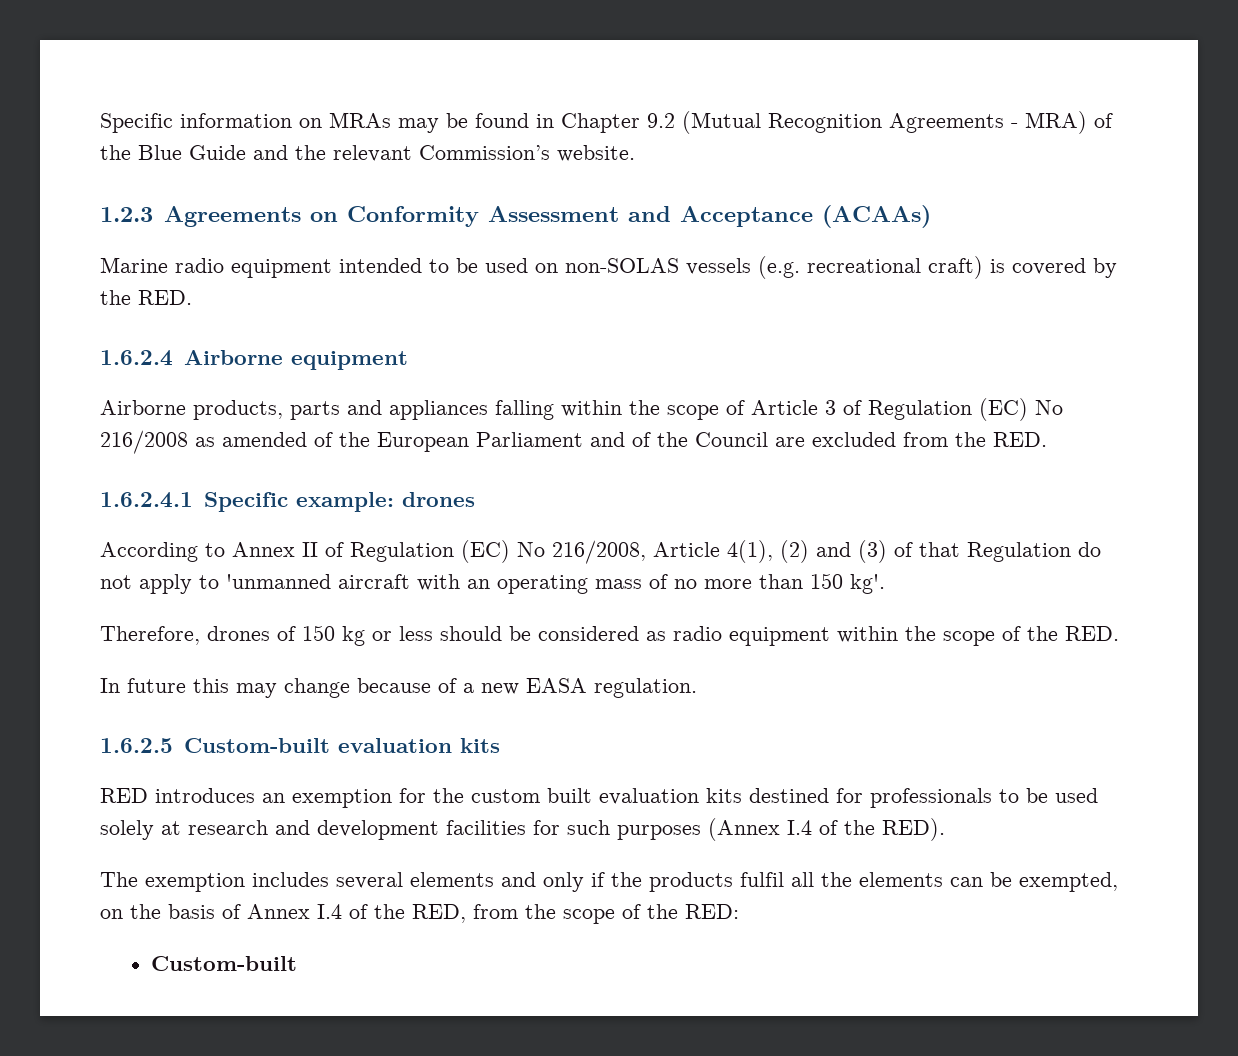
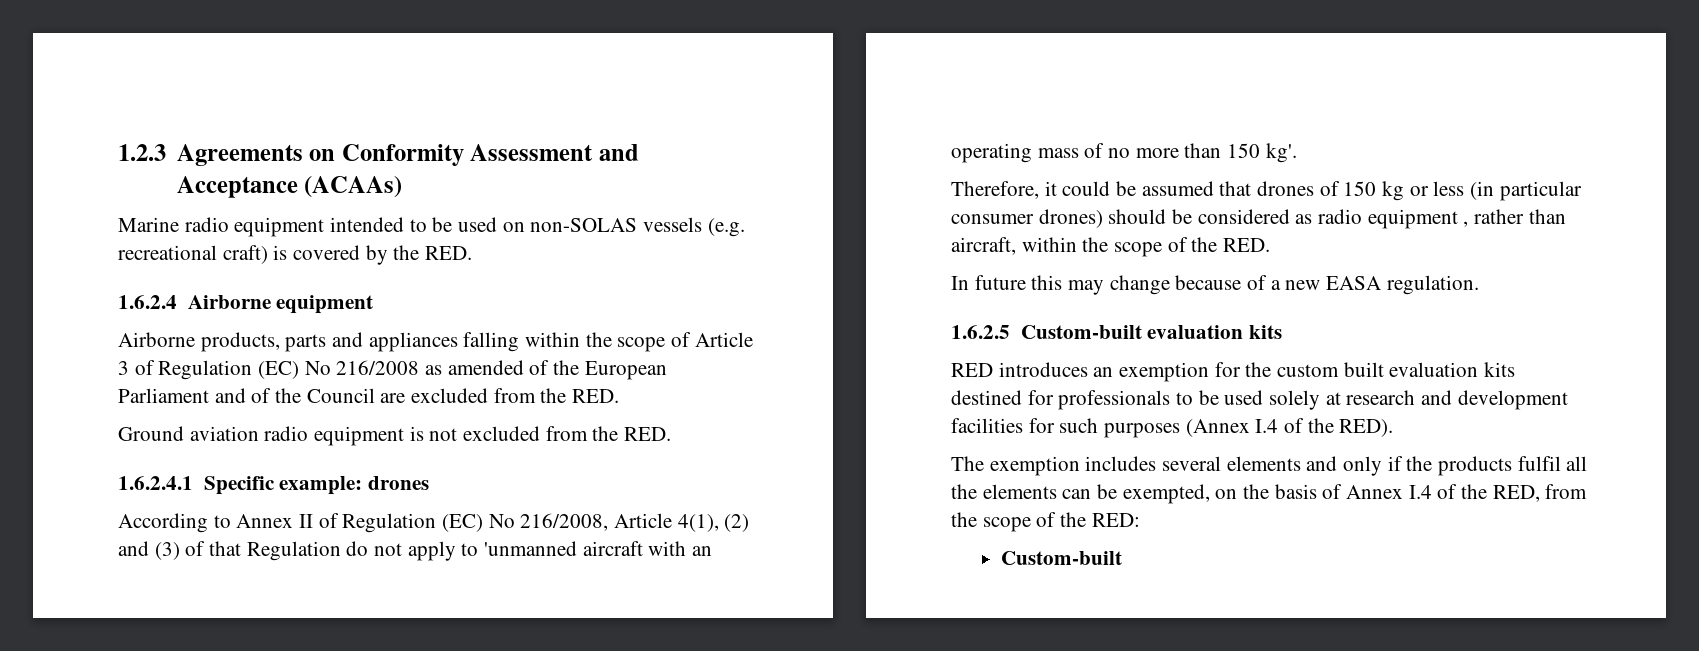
[100,111,1113,134] [100,145,635,162] Specific information on MRAs may be found in Chapter 9.2 (Mutual Recognition Agreements - MRA) of the Blue Guide and the relevant Commission’s website. // -> (118, 152) none
(1047, 439) none -> [118,426,672,446] // Ground aviation radio equipment is not excluded from the RED.
(200, 635) none -> [1044,181,1252,196] it could be assumed that
(433, 633) none -> [1470,181,1582,201] [951,209,1103,228] (in particular consumer drones)
(830, 636) none -> [1463,209,1566,227] [951,237,1016,255] , rather than aircraft,

